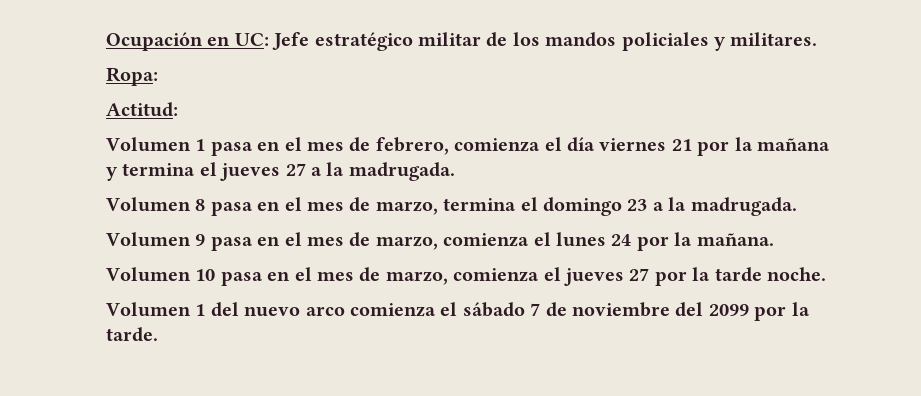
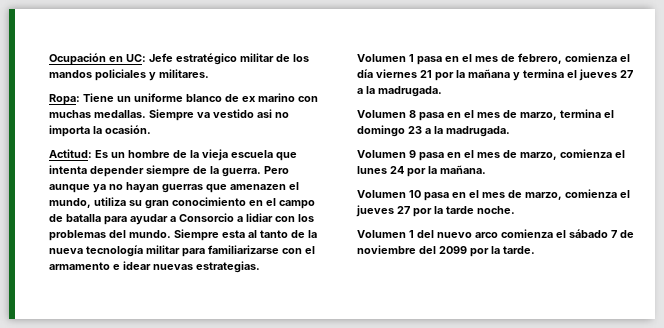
[106,102,178,117] // Actitud: -> [83,93,318,102] [49,109,289,121] [49,125,151,137] [49,149,297,161] [49,165,289,177] [49,182,299,193] [49,197,315,209] [49,213,314,225] [49,229,317,241] [49,245,315,257] [49,261,260,273] Tiene un uniforme blanco de ex marino con muchas medallas. Siempre va vestido asi no importa la ocasión. // Actitud: Es un hombre de la vieja escuela que intenta depender siempre de la guerra. Pero aunque ya no hayan guerras que amenazen el mundo, utiliza su gran conocimiento en el campo de batalla para ayudar a Consorcio a lidiar con los problemas del mundo. Siempre esta al tanto de la nueva tecnología militar para familiarizarse con el armamento e idear nuevas estrategias.

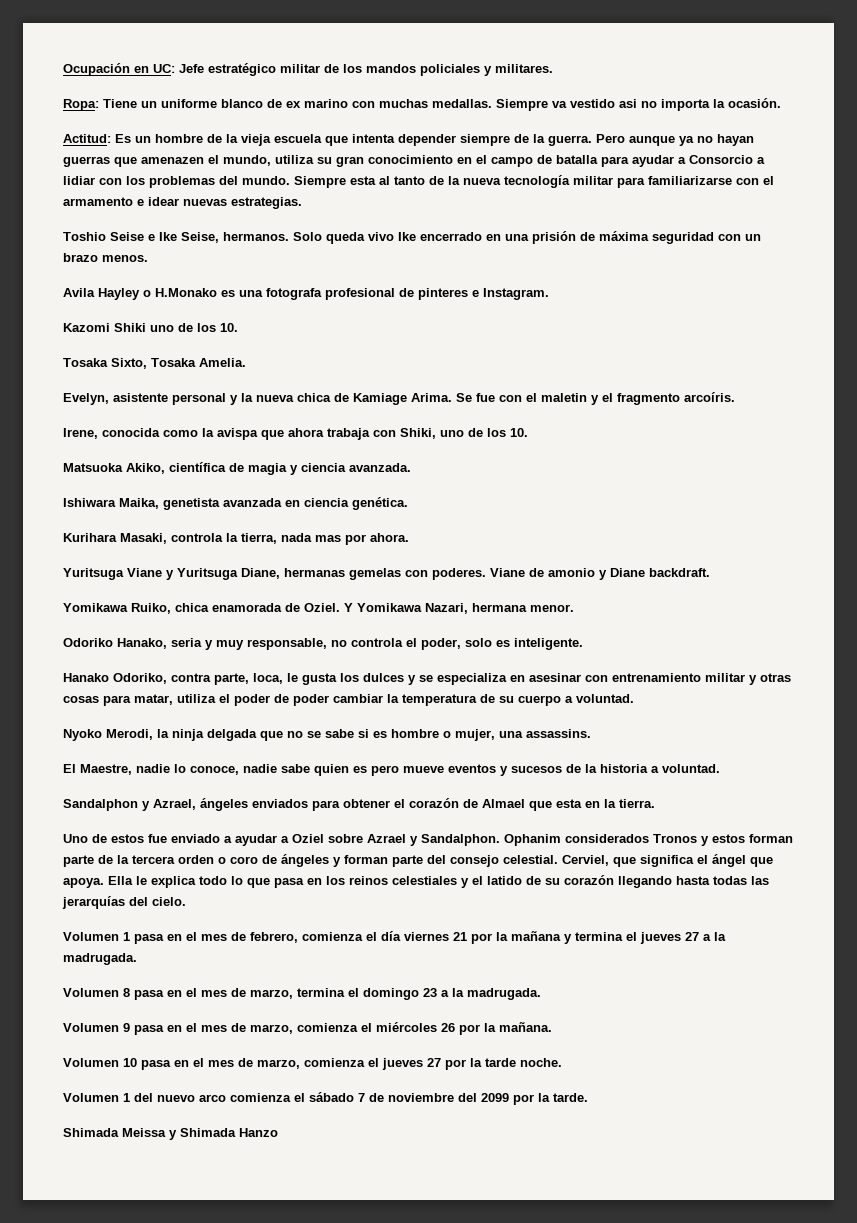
(260, 267) none -> [63,231,761,244] [63,253,148,262] [63,288,549,300] [63,323,238,332] [63,358,246,369] [63,392,735,405] [63,428,528,440] [63,462,411,475] [63,497,408,510] [63,533,409,545] [63,568,710,580] [63,603,574,614] [63,638,583,650] [63,673,791,685] [63,694,634,706] [63,729,591,741] [63,764,720,776] [63,798,655,811] [63,834,793,846] [63,854,773,867] [63,875,769,888] [62,896,186,909] // Toshio Seise e Ike Seise, hermanos. Solo queda vivo Ike encerrado en una prisión de máxima seguridad con un brazo menos. // Avila Hayley o H.Monako es una fotografa profesional de pinteres e Instagram. // Kazomi Shiki uno de los 10. // Tosaka Sixto, Tosaka Amelia. // Evelyn, asistente personal y la nueva chica de Kamiage Arima. Se fue con el maletin y el fragmento arcoíris. // Irene, conocida como la avispa que ahora trabaja con Shiki, uno de los 10. // Matsuoka Akiko, científica de magia y ciencia avanzada. // Ishiwara Maika, genetista avanzada en ciencia genética. // Kurihara Masaki, controla la tierra, nada mas por ahora. // Yuritsuga Viane y Yuritsuga Diane, hermanas gemelas con poderes. Viane de amonio y Diane backdraft. // Yomikawa Ruiko, chica enamorada de Oziel. Y Yomikawa Nazari, hermana menor. // Odoriko Hanako, seria y muy responsable, no controla el poder, solo es inteligente. // Hanako Odoriko, contra parte, loca, le gusta los dulces y se especializa en asesinar con entrenamiento militar y otras cosas para matar, utiliza el poder de poder cambiar la temperatura de su cuerpo a voluntad. // Nyoko Merodi, la ninja delgada que no se sabe si es hombre o mujer, una assassins. // El Maestre, nadie lo conoce, nadie sabe quien es pero mueve eventos y sucesos de la historia a voluntad. // Sandalphon y Azrael, ángeles enviados para obtener el corazón de Almael que esta en la tierra. // Uno de estos fue enviado a ayudar a Oziel sobre Azrael y Sandalphon. Ophanim considerados Tronos y estos forman parte de la tercera orden o coro de ángeles y forman parte del consejo celestial. Cerviel, que significa el ángel que apoya. Ella le explica todo lo que pasa en los reinos celestiales y el latido de su corazón llegando hasta todas las jerarquías del cielo.
[357,166,404,174] lunes 24 -> [376,1022,455,1032] miércoles 26
(535, 250) none -> [63,1128,278,1140] // Shimada Meissa y Shimada Hanzo

